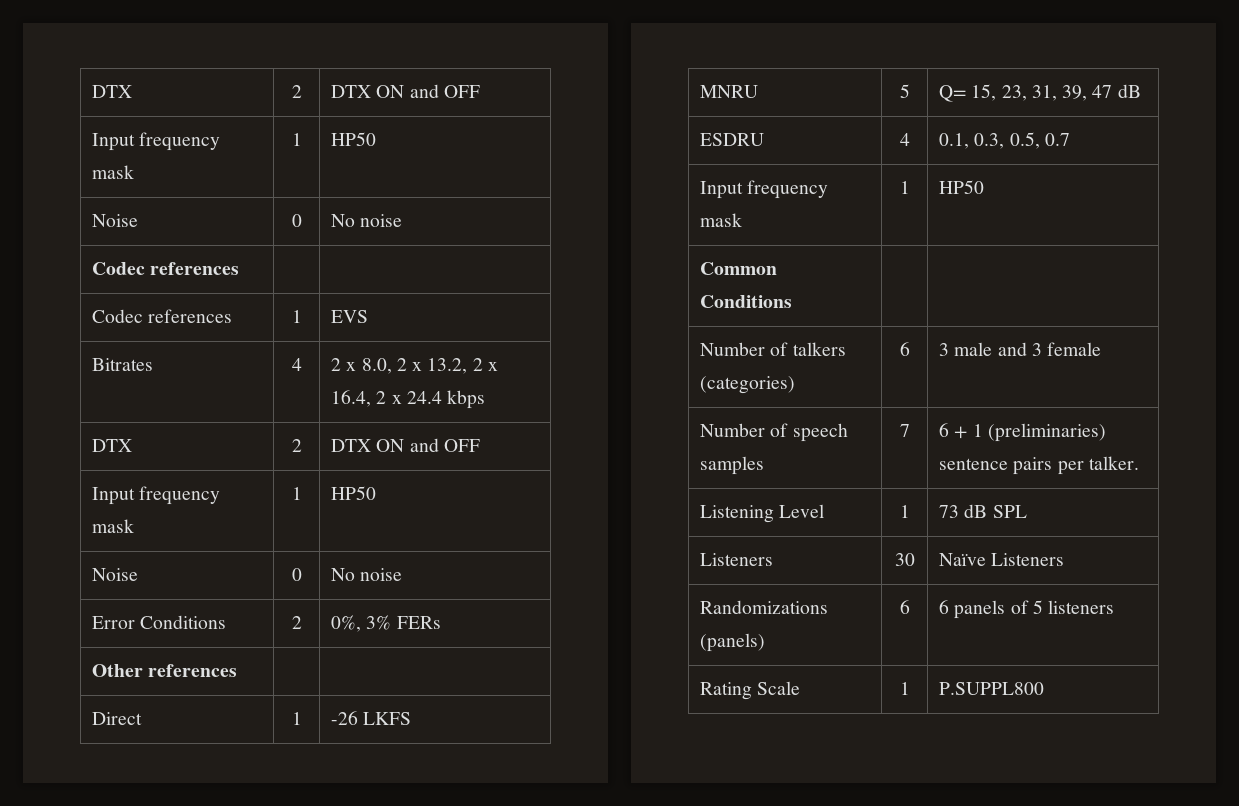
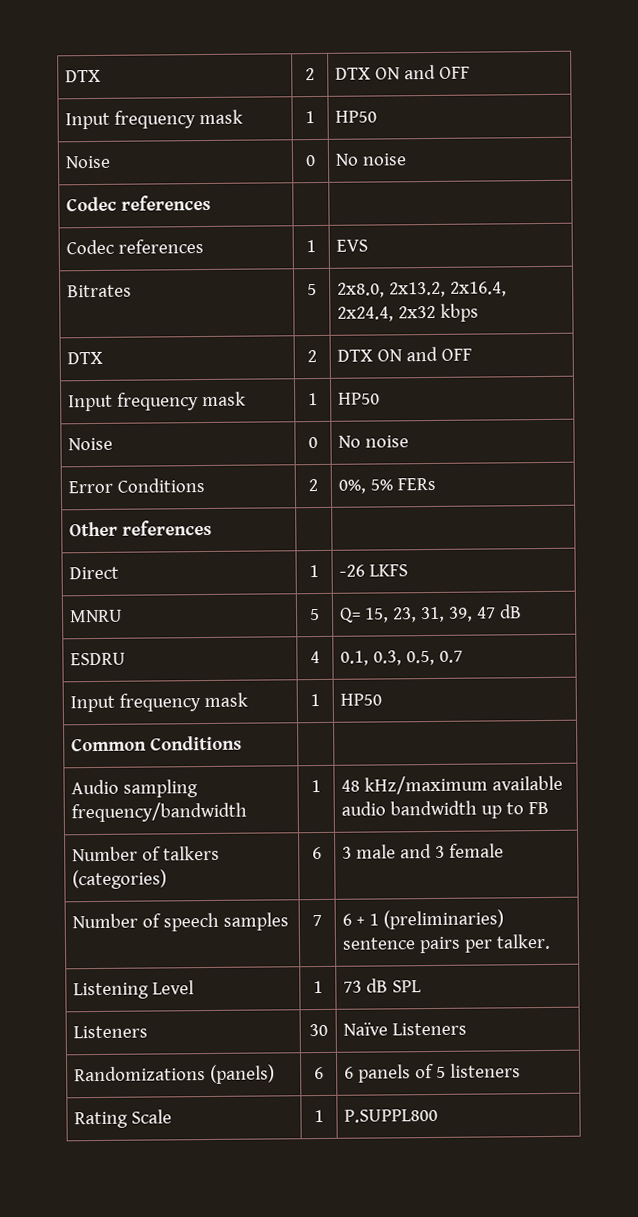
[291,358,302,371] [331,358,498,374] [331,390,442,407] 4 | 2 x 8.0, 2 x 13.2, 2 x 16.4, 2 x 24.4 -> [307,284,317,296] [337,281,508,298] [337,305,437,322] 5 | 2x8.0, 2x13.2, 2x16.4, 2x24.4, 2x32
[366,615,392,630] 3% -> [370,479,394,491] 5%
(793, 301) none -> [71,779,199,798] [71,801,248,823] [311,779,321,793] [341,775,564,795] [341,800,550,819] // Audio sampling frequency/bandwidth | 1 | 48 kHz/maximum available audio bandwidth up to FB

